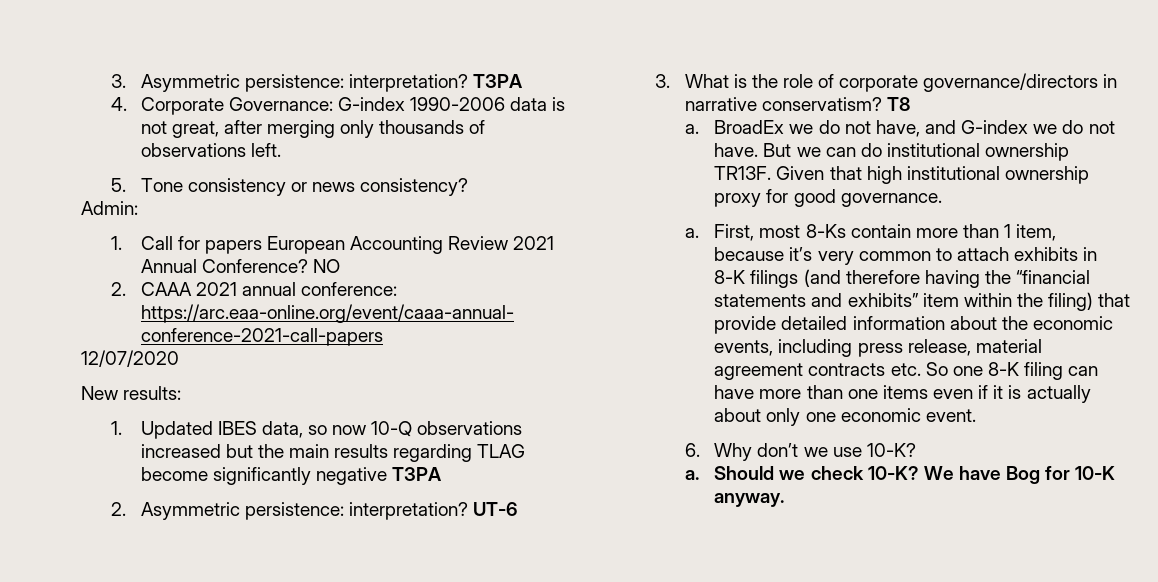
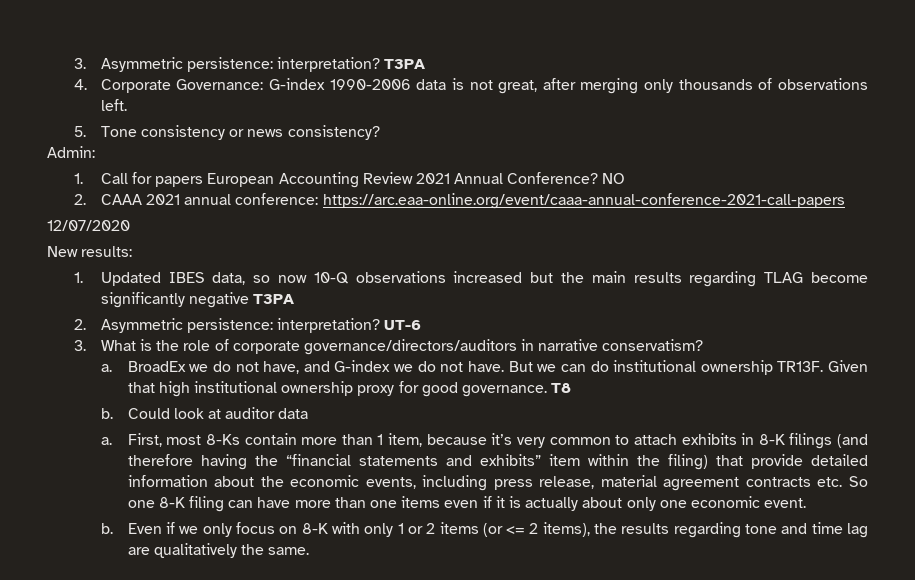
[923,73,1099,92] governance/directors -> [303,339,517,355] governance/directors/auditors
[886,97,910,111] T8 -> (704, 345) none
(942, 200) none -> [551,383,572,393] [100,407,309,419] T8 // b. Could look at auditor data
[684,443,916,461] [684,466,1116,484] [714,493,785,507] 6. Why don’t we use 10-K? // a. Should we check 10-K? We have Bog for 10-K anyway. -> [100,522,868,538] [127,543,310,558] b. Even if we only focus on 8-K with only 1 or 2 items (or <= 2 items), the results regarding tone and time lag are qualitatively the same.

